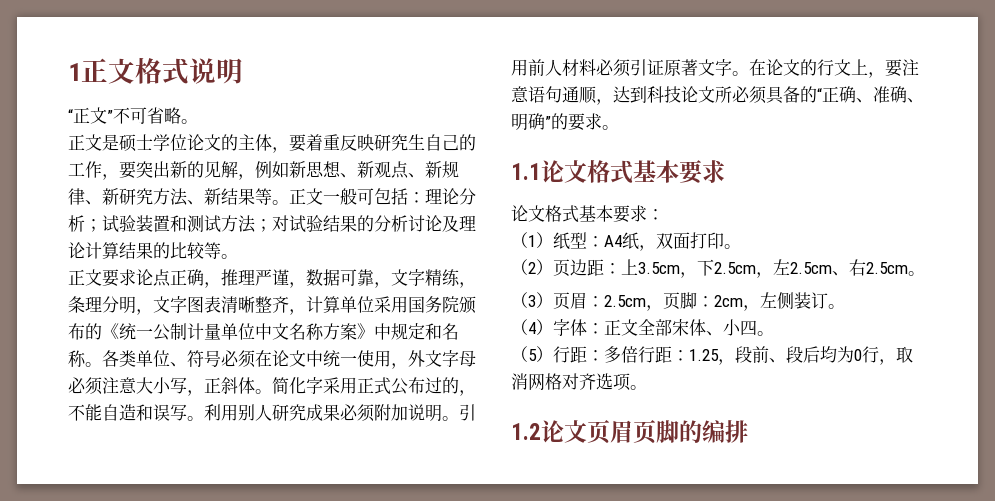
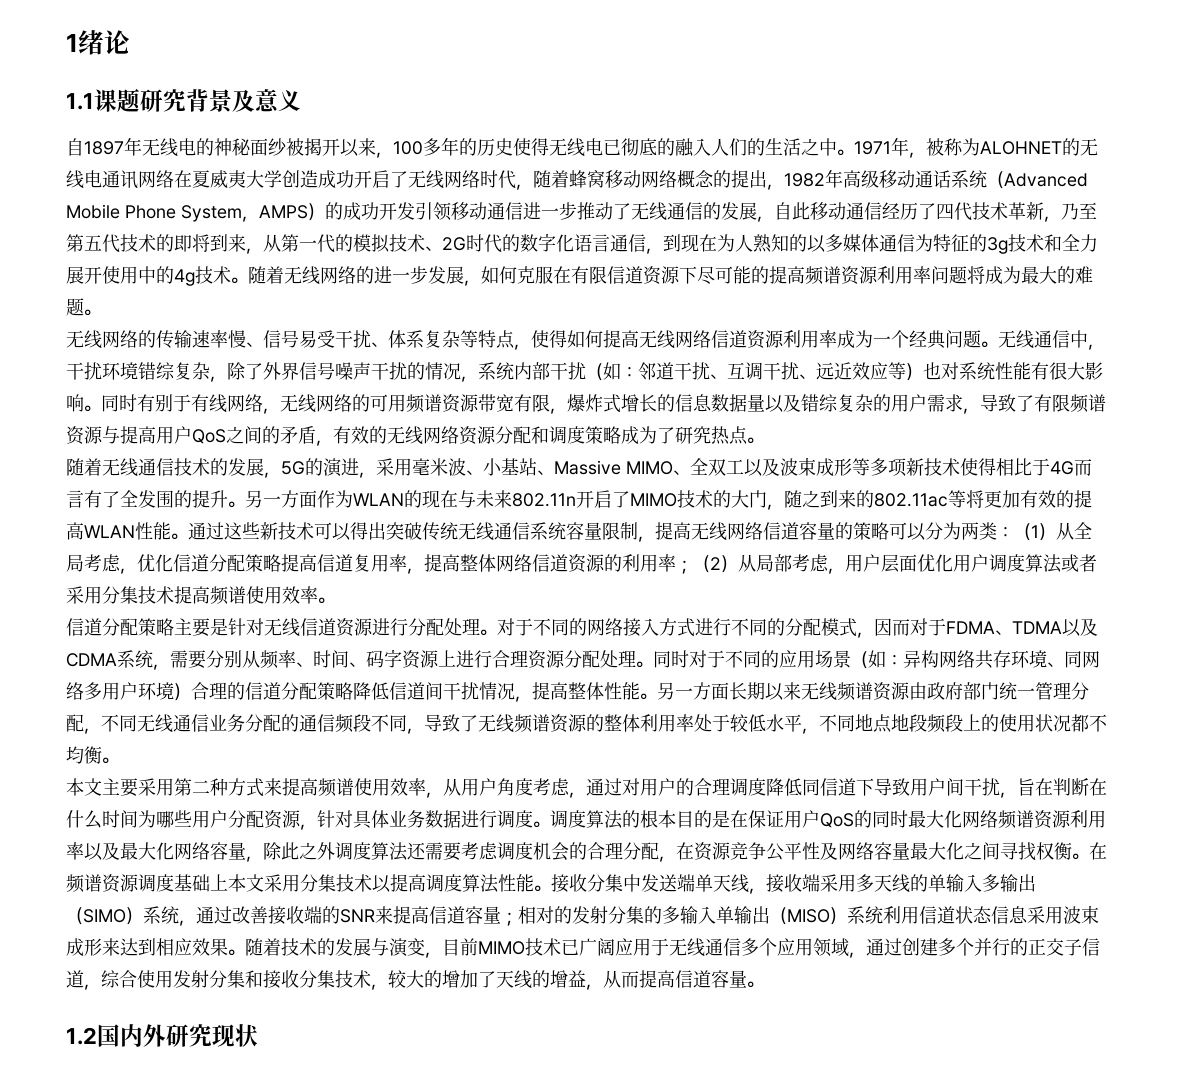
[68,57,243,85] [68,107,198,124] [68,134,476,153] [68,161,459,180] [68,188,476,206] [68,215,476,233] [68,242,238,259] [68,269,476,288] [68,296,476,315] [68,323,459,341] [68,350,476,369] [68,377,476,396] [68,404,476,422] [511,59,919,78] [511,86,924,105] [511,113,619,131] [511,160,725,184] [511,205,664,223] 1正文格式说明 // “正文”不可省略。 // 正文是硕士学位论文的主体，要着重反映研究生自己的工作，要突出新的见解，例如新思想、新观点、新规律、新研究方法、新结果等。正文一般可包括：理论分析；试验装置和测试方法；对试验结果的分析讨论及理论计算结果的比较等。 // 正文要求论点正确，推理严谨，数据可靠，文字精练，条理分明，文字图表清晰整齐，计算单位采用国务院颁布的《统一公制计量单位中文名称方案》中规定和名称。各类单位、符号必须在论文中统一使用，外文字母必须注意大小写，正斜体。简化字采用正式公布过的，不能自造和误写。利用别人研究成果必须附加说明。引用前人材料必须引证原著文字。在论文的行文上，要注意语句通顺，达到科技论文所必须具备的“正确、准确、明确”的要求。 // 1.1论文格式基本要求 // 论文格式基本要求： // -> [66,30,130,55] [66,88,301,113] [66,137,1098,158] [66,169,1088,190] [66,202,1097,222] [66,233,1098,254] [66,266,1093,286] [66,298,101,316] [66,330,1105,350] [66,362,1103,382] [66,394,1106,414] [66,426,764,446] [66,458,1092,478] [66,490,1092,510] [66,522,1014,542] 1绪论 // 1.1课题研究背景及意义 // 自1897年无线电的神秘面纱被揭开以来，100多年的历史使得无线电已彻底的融入人们的生活之中。1971年，被称为ALOHNET的无线电通讯网络在夏威夷大学创造成功开启了无线网络时代，随着蜂窝移动网络概念的提出，1982年高级移动通话系统（Advanced Mobile Phone System，AMPS）的成功开发引领移动通信进一步推动了无线通信的发展，自此移动通信经历了四代技术革新，乃至第五代技术的即将到来，从第一代的模拟技术、2G时代的数字化语言通信，到现在为人熟知的以多媒体通信为特征的3g技术和全力展开使用中的4g技术。随着无线网络的进一步发展，如何克服在有限信道资源下尽可能的提高频谱资源利用率问题将成为最大的难题。 // 无线网络的传输速率慢、信号易受干扰、体系复杂等特点，使得如何提高无线网络信道资源利用率成为一个经典问题。无线通信中，干扰环境错综复杂，除了外界信号噪声干扰的情况，系统内部干扰（如：邻道干扰、互调干扰、远近效应等）也对系统性能有很大影响。同时有别于有线网络，无线网络的可用频谱资源带宽有限，爆炸式增长的信息数据量以及错综复杂的用户需求，导致了有限频谱资源与提高用户QoS之间的矛盾，有效的无线网络资源分配和调度策略成为了研究热点。 // 随着无线通信技术的发展，5G的演进，采用毫米波、小基站、Massive MIMO、全双工以及波束成形等多项新技术使得相比于4G而言有了全发围的提升。另一方面作为WLAN的现在与未来802.11n开启了MIMO技术的大门，随之到来的802.11ac等将更加有效的提高WLAN性能。通过这些新技术可以得出突破传统无线通信系统容量限制，提高无线网络信道容量的策略可以分为两类：
[553,232,741,251] [511,259,925,278] [511,292,845,311] [511,319,774,336] [511,346,913,365] [511,373,647,391] [511,420,748,444] 纸型：A4纸，双面打印。 // （2）页边距：上3.5cm，下2.5cm，左2.5cm、右2.5cm。 // （3）页眉：2.5cm，页脚：2cm，左侧装订。 // （4）字体：正文全部宋体、小四。 // （5）行距：多倍行距：1.25，段前、段后均为0行，取消网格对齐选项。 // 1.2论文页眉页脚的编排 -> [1056,522,1092,540] [66,554,1097,574] [66,586,335,605] [66,618,1098,638] [66,649,1100,670] [66,682,1089,702] [66,714,1107,734] [66,746,119,764] [66,778,1107,798] [66,810,1106,830] [66,842,1107,862] [66,874,1036,894] [66,906,1099,926] [66,938,1100,958] [66,970,764,990] [66,1024,258,1047] 从全局考虑，优化信道分配策略提高信道复用率，提高整体网络信道资源的利用率；（2）从局部考虑，用户层面优化用户调度算法或者采用分集技术提高频谱使用效率。 // 信道分配策略主要是针对无线信道资源进行分配处理。对于不同的网络接入方式进行不同的分配模式，因而对于FDMA、TDMA以及CDMA系统，需要分别从频率、时间、码字资源上进行合理资源分配处理。同时对于不同的应用场景（如：异构网络共存环境、同网络多用户环境）合理的信道分配策略降低信道间干扰情况，提高整体性能。另一方面长期以来无线频谱资源由政府部门统一管理分配，不同无线通信业务分配的通信频段不同，导致了无线频谱资源的整体利用率处于较低水平，不同地点地段频段上的使用状况都不均衡。 // 本文主要采用第二种方式来提高频谱使用效率，从用户角度考虑，通过对用户的合理调度降低同信道下导致用户间干扰，旨在判断在什么时间为哪些用户分配资源，针对具体业务数据进行调度。调度算法的根本目的是在保证用户QoS的同时最大化网络频谱资源利用率以及最大化网络容量，除此之外调度算法还需要考虑调度机会的合理分配，在资源竞争公平性及网络容量最大化之间寻找权衡。在频谱资源调度基础上本文采用分集技术以提高调度算法性能。接收分集中发送端单天线，接收端采用多天线的单输入多输出（SIMO）系统，通过改善接收端的SNR来提高信道容量；相对的发射分集的多输入单输出（MISO）系统利用信道状态信息采用波束成形来达到相应效果。随着技术的发展与演变，目前MIMO技术已广阔应用于无线通信多个应用领域，通过创建多个并行的正交子信道，综合使用发射分集和接收分集技术，较大的增加了天线的增益，从而提高信道容量。 // 1.2国内外研究现状

